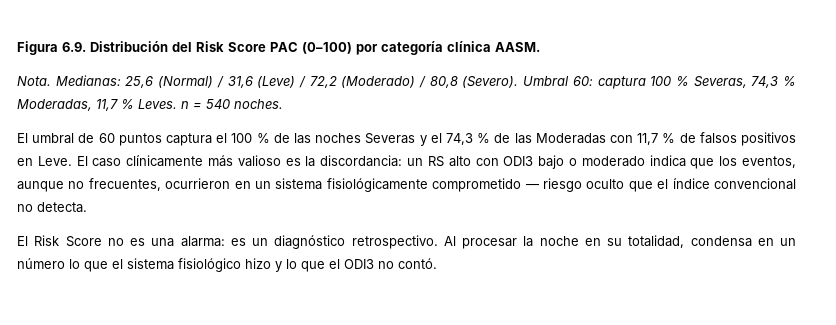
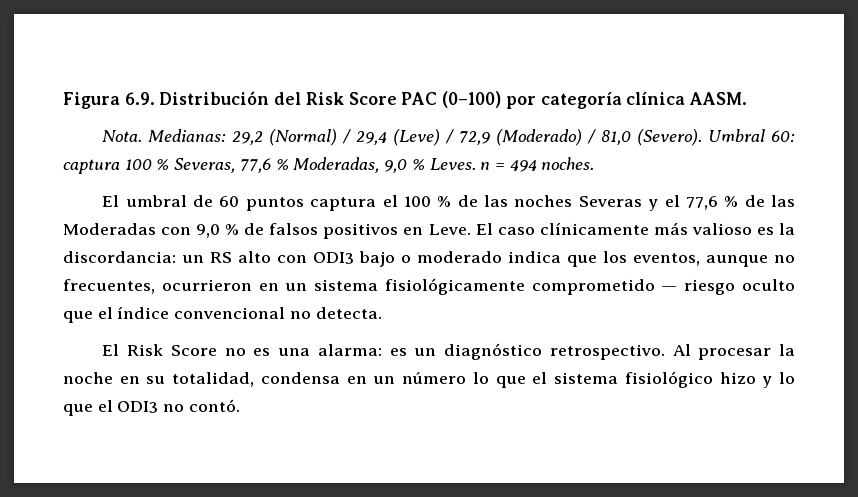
[125,76,154,88] 25,6 -> [232,131,264,145] 29,2
[227,76,253,88] 31,6 -> [356,131,388,145] 29,4
[309,76,337,88] 72,2 -> [459,131,491,145] 72,9
[429,76,458,88] 80,8 -> [601,130,632,145] 81,0
[751,76,779,88] 74,3 -> [239,158,271,173] 77,6
[96,99,118,111] 11,7 -> [384,159,408,173] 9,0
[206,99,231,109] 540 -> [509,159,537,172] 494
[445,133,473,145] 74,3 -> [685,196,718,210] 77,6
[637,133,659,145] 11,7 -> [196,224,221,238] 9,0

